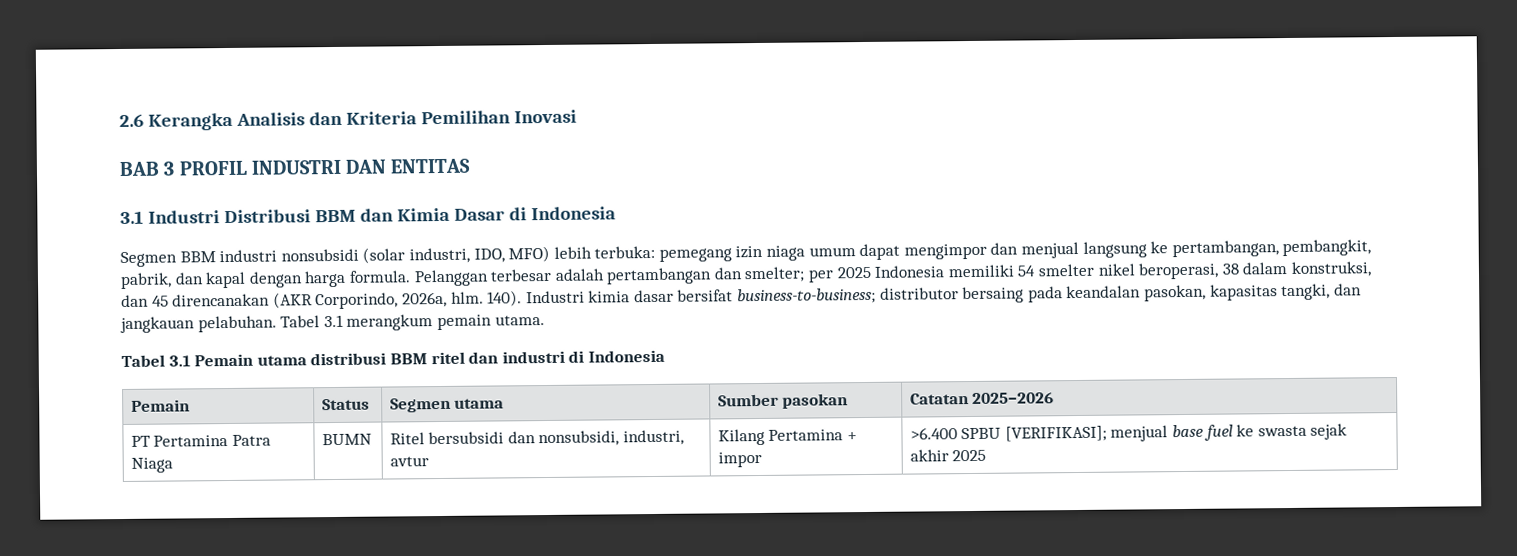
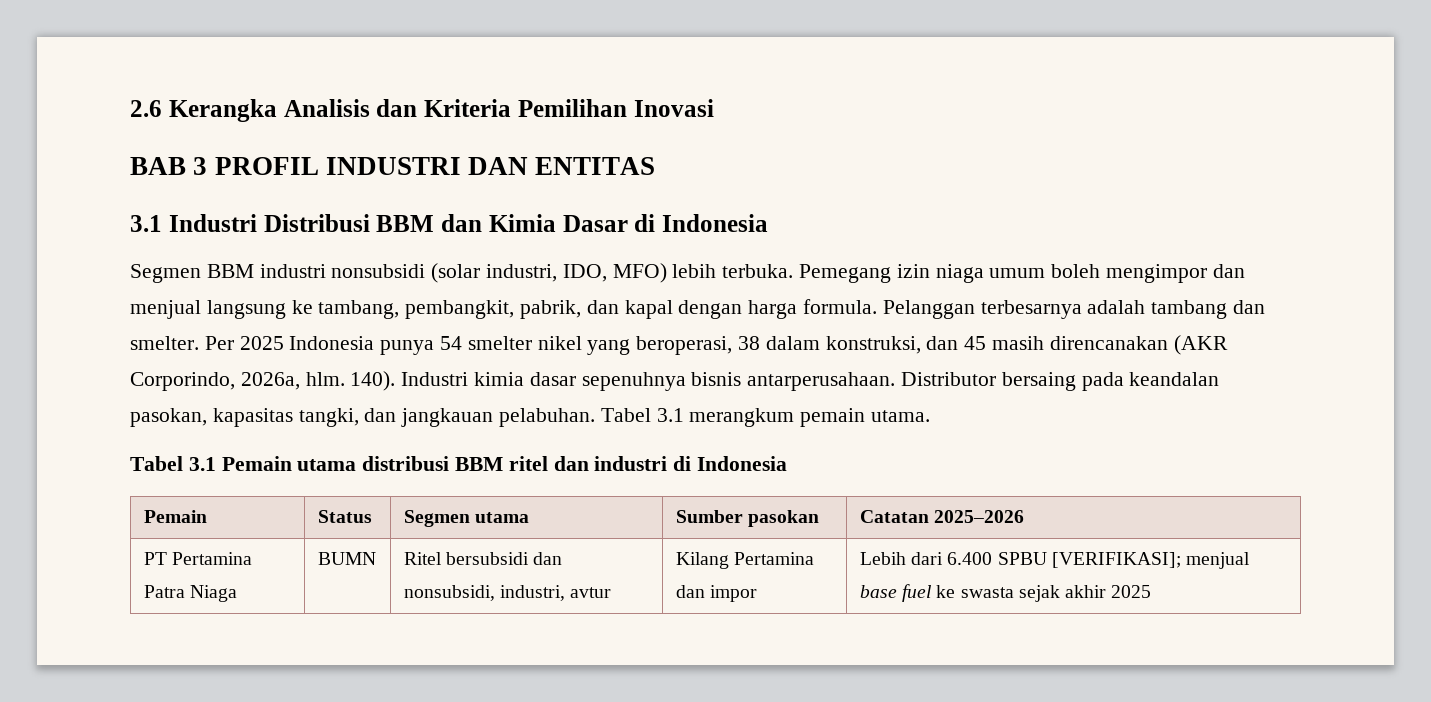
[594,245,732,262] terbuka: pemegang -> [722,264,892,283] terbuka. Pemegang
[859,243,901,261] dapat -> [1051,264,1101,278] boleh
[1171,240,1279,258] pertambangan, -> [318,300,400,319] tambang,
[490,266,835,285] terbesar adalah pertambangan dan smelter; per -> [980,300,1266,319] [130,336,234,350] terbesarnya adalah tambang dan smelter. Per
[947,264,1014,278] memiliki -> [380,340,435,355] punya
(1135, 269) none -> [587,339,631,355] yang
(169, 301) none -> [992,336,1045,350] masih
[677,287,959,305] bersifat business-to-business; distributor -> [581,372,997,391] sepenuhnya bisnis antarperusahaan. Distributor
[846,432,857,441] + -> [675,585,705,598] dan
[909,427,958,440] >6.400 -> [859,552,993,565] Lebih dari 6.400

